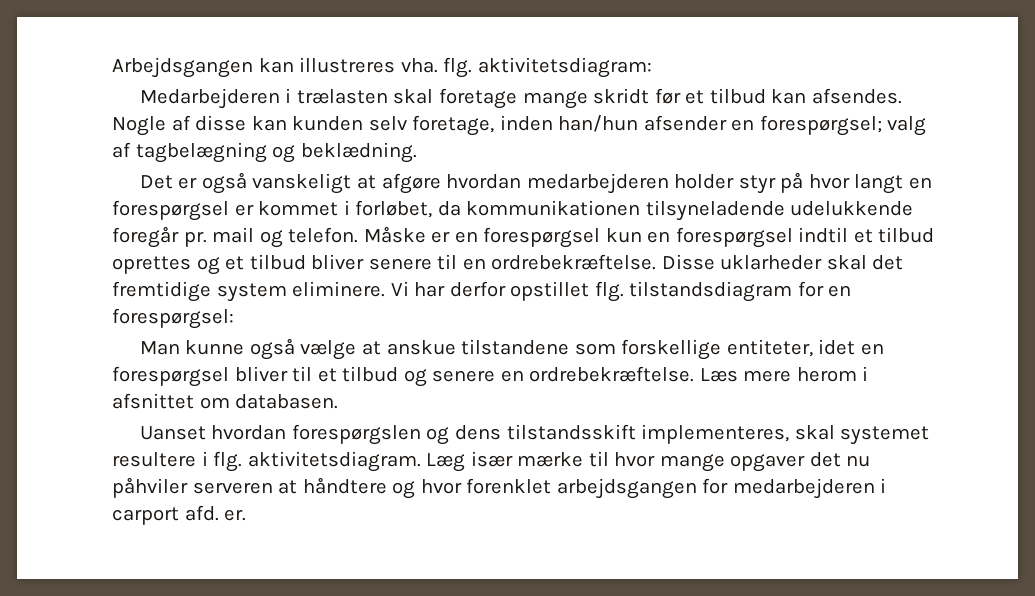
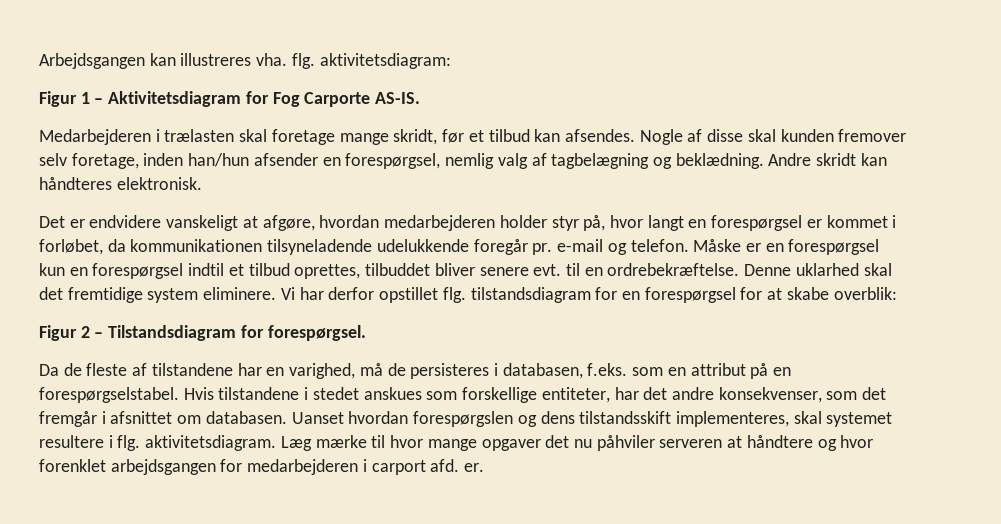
(652, 67) none -> [39,91,421,107] // Figur 1 – Aktivitetsdiagram for Fog Carporte AS-IS.
[593,88,650,104] skridt -> [393,129,438,145] skridt,
[251,116,364,131] kan kunden -> [747,129,907,142] skal kunden fremover
[759,115,882,136] forespørgsel; -> [345,153,495,169] forespørgsel, nemlig
(417, 152) none -> [768,153,887,166] [39,177,202,190] Andre skridt kan håndteres elektronisk.
[201,172,247,194] også -> [89,215,162,228] endvidere
[381,173,441,194] afgøre -> [262,215,315,231] afgøre,
[780,172,804,193] på -> [583,215,606,231] på,
[212,227,255,243] mail -> [557,239,604,252] e-mail
[112,254,306,275] oprettes og et tilbud -> [294,263,431,279] oprettes, tilbuddet
(432, 264) none -> [533,264,562,276] evt.
[661,254,823,270] Disse uklarheder -> [744,263,859,276] Denne uklarhed
[112,308,234,329] [139,338,884,360] [112,366,857,387] forespørgsel: // Man kunne også vælge at anskue tilstandene som forskellige entiteter, idet en forespørgsel bliver til et tilbud og senere en ordrebekræftelse. Læs mere herom -> [644,287,897,303] [39,325,366,341] [39,363,792,379] [39,387,887,403] [39,411,97,427] forespørgsel for at skabe overblik: // Figur 2 – Tilstandsdiagram for forespørgsel. // Da de fleste af tilstandene har en varighed, må de persisteres i databasen, f.eks. som en attribut på en forespørgselstabel. Hvis tilstandene i stedet anskues som forskellige entiteter, har det andre konsekvenser, som det fremgår
(339, 401) // -> (287, 417) none
[470,451,513,467] især -> (312, 443) none

